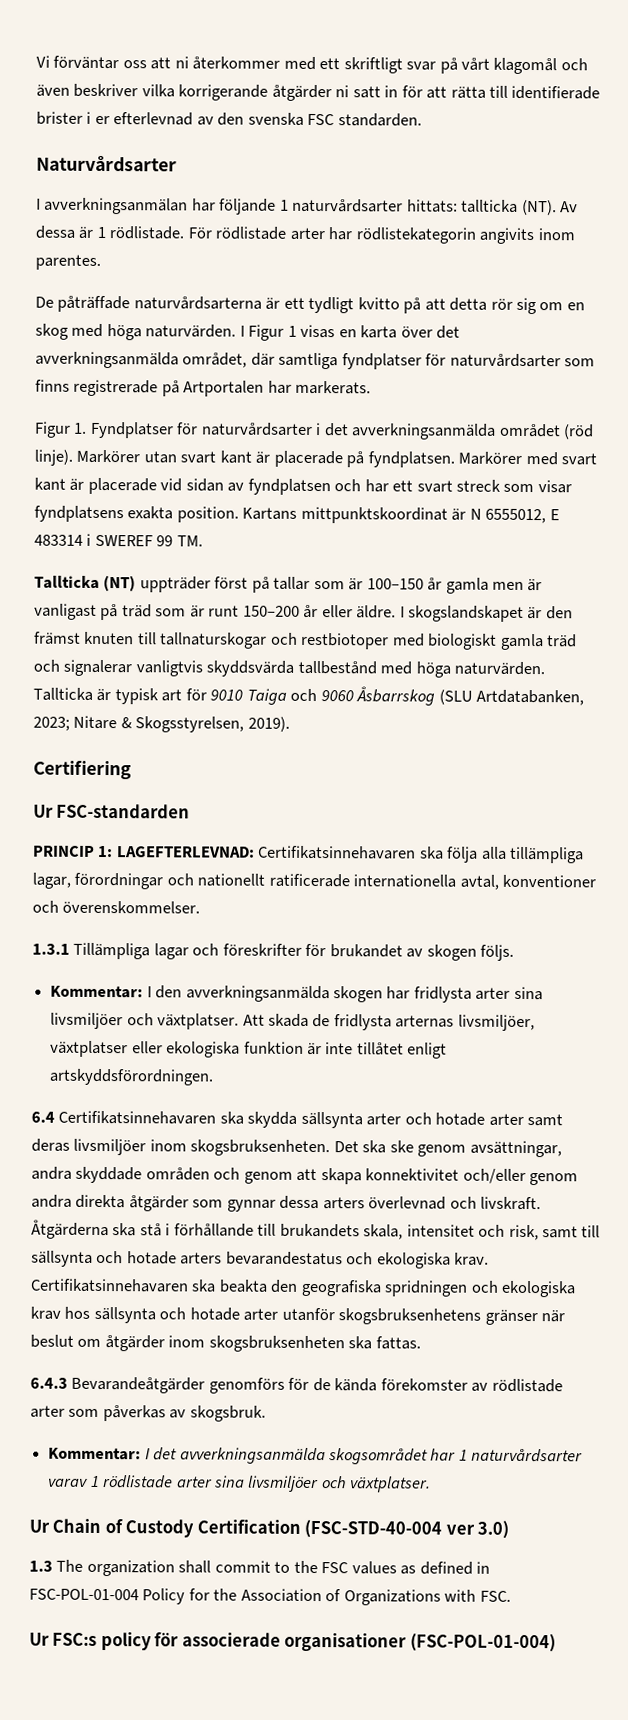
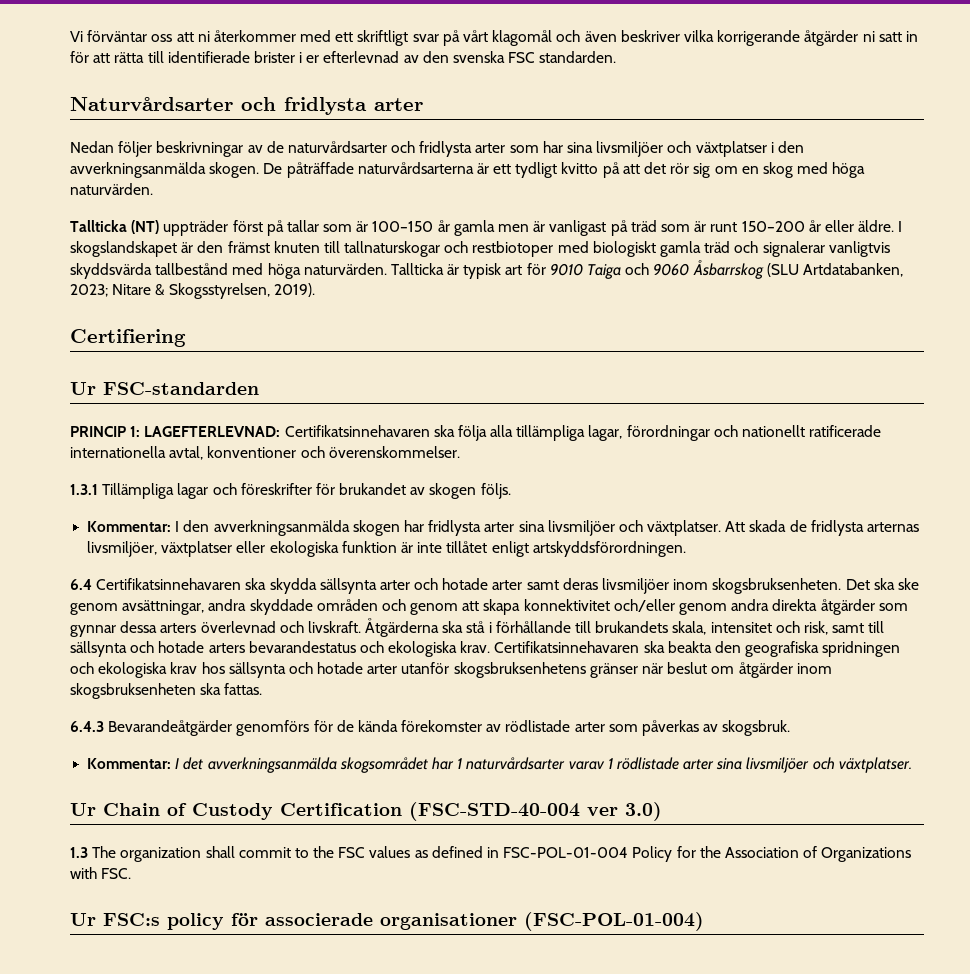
[36,197,579,216] [35,225,575,245] [35,254,101,270] // I avverkningsanmälan har följande 1 naturvårdsarter hittats: tallticka (NT). Av dessa är 1 rödlistade. För rödlistade arter har rödlistekategorin angivits inom parentes. // -> [241,97,423,115] [70,141,804,157] [70,162,260,178] och fridlysta arter // Nedan följer beskrivningar av de naturvårdsarter och fridlysta arter som har sina livsmiljöer och växtplatser i den avverkningsanmälda skogen.
[449,297,488,311] detta -> [644,162,667,174] det
[239,324,461,341] [35,351,596,370] [35,379,372,397] [34,421,595,440] [34,449,598,468] [34,477,572,496] [34,505,560,524] [34,533,203,547] I Figur 1 visas en karta över det avverkningsanmälda området, där samtliga fyndplatser för naturvårdsarter som finns registrerade på Artportalen har markerats. // Figur 1. Fyndplatser för naturvårdsarter i det avverkningsanmälda området (röd linje). Markörer utan svart kant är placerade på fyndplatsen. Markörer med svart kant är placerade vid sidan av fyndplatsen och har ett svart streck som visar fyndplatsens exakta position. Kartans mittpunktskoordinat är N 6555012, E 483314 i SWEREF 99 TM. -> (153, 189) none

